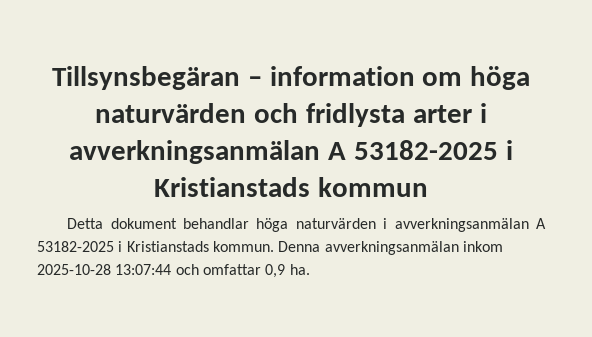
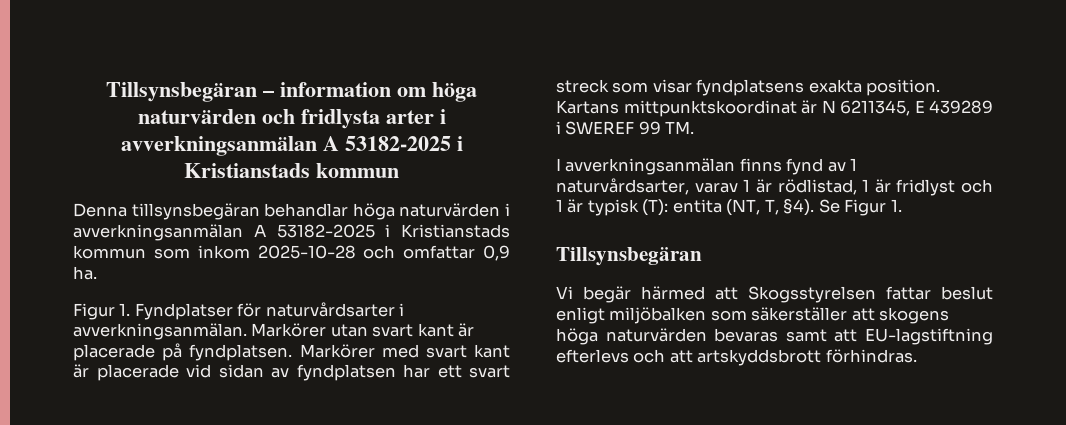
[67,218,177,229] Detta dokument -> [73,203,260,220] Denna tillsynsbegäran
[212,241,459,255] kommun. Denna avverkningsanmälan -> [73,245,190,259] kommun som
[115,264,172,275] 13:07:44 -> (356, 252) none
(310, 269) none -> [73,302,405,320] [73,323,475,340] [73,343,511,361] [73,364,510,381] [556,79,941,96] [556,100,993,117] [556,121,695,135] [556,158,858,175] [556,178,993,196] [556,199,902,216] [556,247,702,266] [556,286,993,303] [556,307,950,324] [556,328,993,345] [556,349,917,366] // Figur 1. Fyndplatser för naturvårdsarter i avverkningsanmälan. Markörer utan svart kant är placerade på fyndplatsen. Markörer med svart kant är placerade vid sidan av fyndplatsen har ett svart streck som visar fyndplatsens exakta position. Kartans mittpunktskoordinat är N 6211345, E 439289 i SWEREF 99 TM. // I avverkningsanmälan finns fynd av 1 naturvårdsarter, varav 1 är rödlistad, 1 är fridlyst och 1 är typisk (T): entita (NT, T, §4). Se Figur 1. // Tillsynsbegäran // Vi begär härmed att Skogsstyrelsen fattar beslut enligt miljöbalken som säkerställer att skogens höga naturvärden bevaras samt att EU-lagstiftning efterlevs och att artskyddsbrott förhindras.

